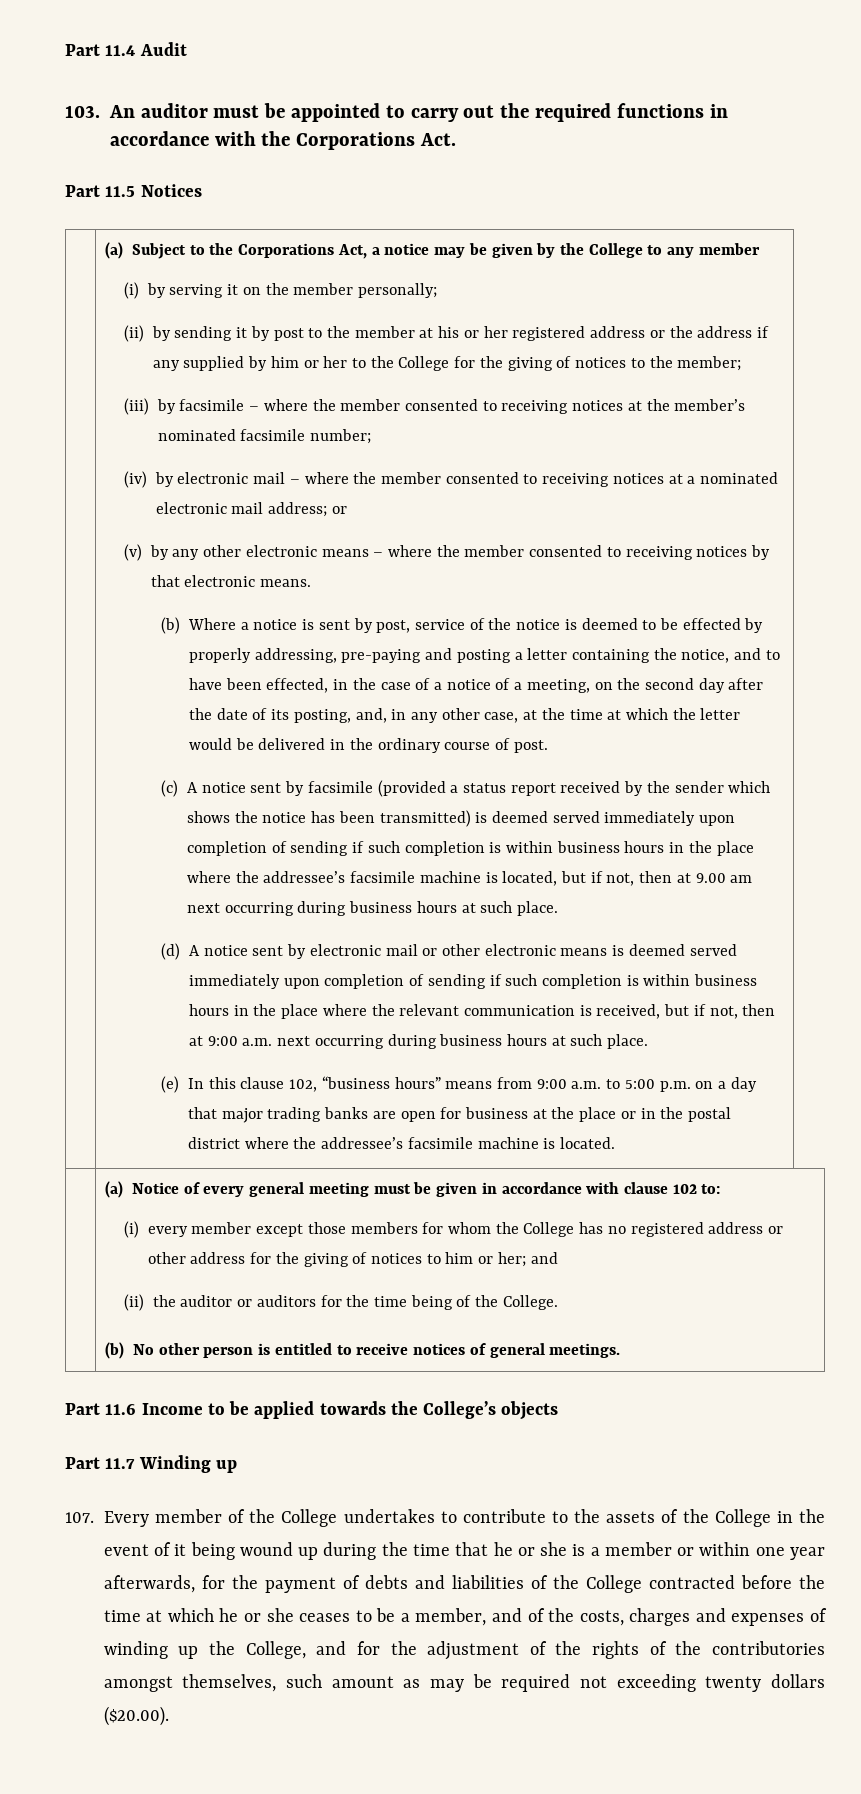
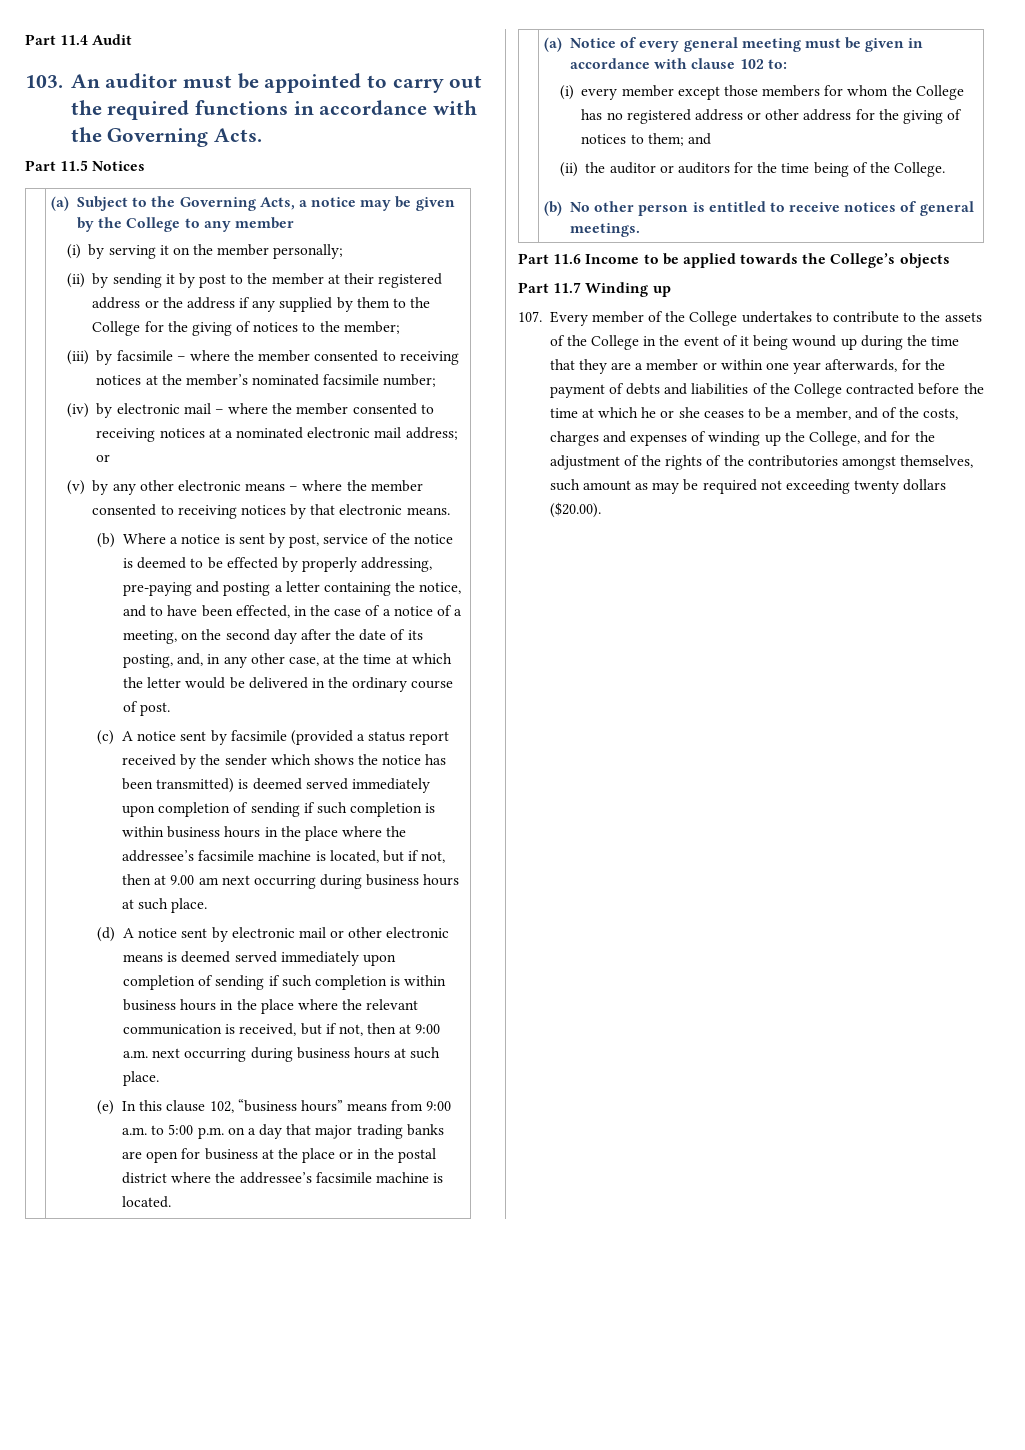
[296,132,456,150] Corporations Act. -> [107,128,263,147] Governing Acts.
[238,243,367,259] Corporations Act, -> [179,197,295,211] Governing Acts,
[438,326,508,338] his or her -> [343,273,374,284] their
[270,356,348,368] him or her -> [356,297,390,308] them
[445,1252,526,1267] him or her; -> [647,133,684,146] them;
[493,1542,586,1556] he or she is -> [578,359,632,374] they are

